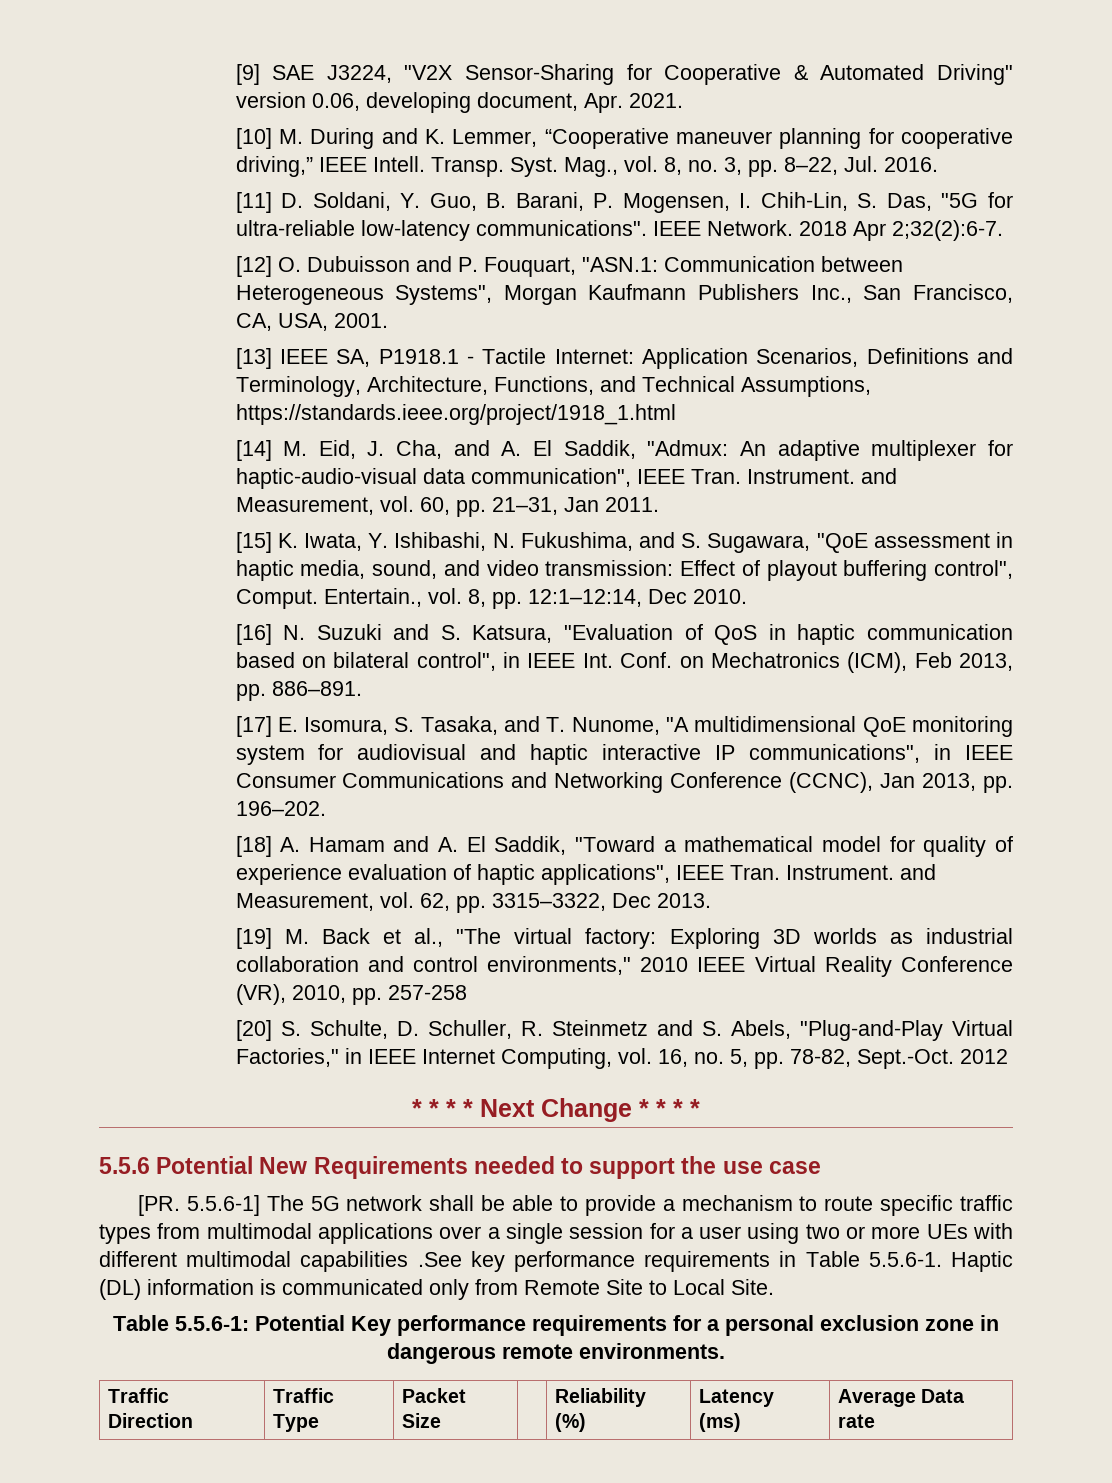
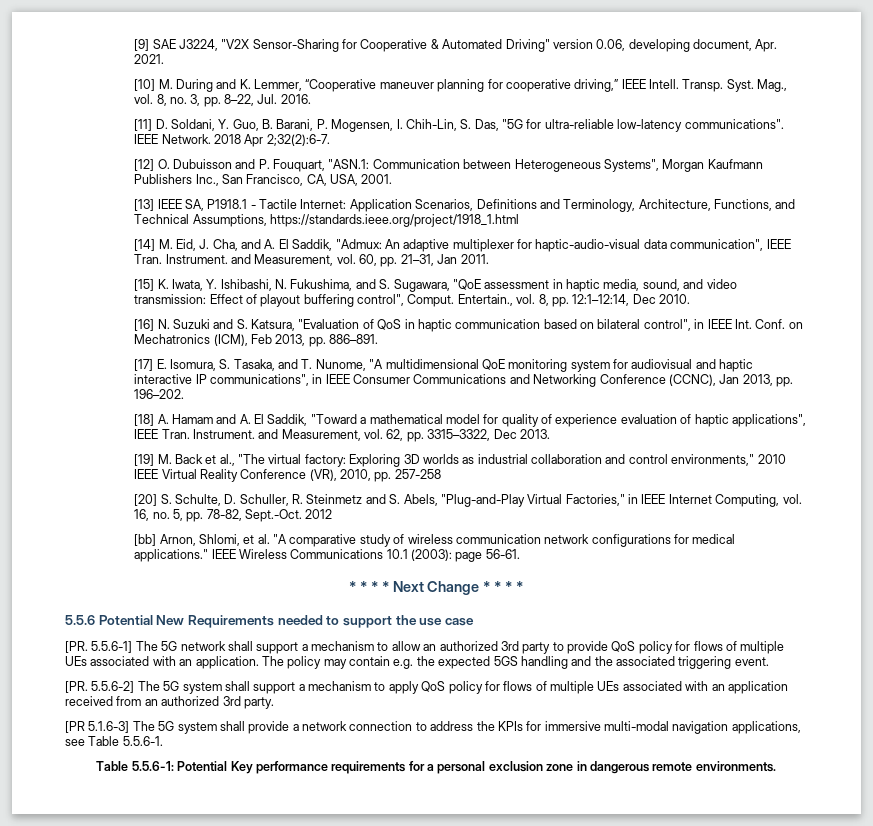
(1008, 1056) none -> [134,534,736,547] [134,549,520,562] // [bb] Arnon, Shlomi, et al. "A comparative study of wireless communication network configurations for medical applications." IEEE Wireless Communications 10.1 (2003): page 56-61.
[481,1195,1013,1216] [99,1223,1013,1244] [99,1251,1014,1272] [99,1279,774,1300] be able to provide a mechanism to route specific traffic types from multimodal applications over a single session for a user using two or more UEs with different multimodal capabilities .See key performance requirements in Table 5.5.6-1. Haptic (DL) information is communicated only from Remote Site to Local Site. -> [256,641,785,654] [65,656,769,669] [65,681,788,694] [65,696,274,709] [65,721,801,734] [65,736,163,746] support a mechanism to allow an authorized 3rd party to provide QoS policy for flows of multiple UEs associated with an application. The policy may contain e.g. the expected 5GS handling and the associated triggering event. // [PR. 5.5.6-2] The 5G system shall support a mechanism to apply QoS policy for flows of multiple UEs associated with an application received from an authorized 3rd party. // [PR 5.1.6-3] The 5G system shall provide a network connection to address the KPIs for immersive multi-modal navigation applications, see Table 5.5.6-1.
[107,1388,169,1403] [107,1413,193,1428] [272,1388,334,1403] [272,1414,319,1432] [401,1388,466,1403] [401,1413,441,1428] [554,1388,646,1407] [554,1413,586,1432] [698,1389,774,1407] [698,1413,741,1432] [837,1389,965,1407] [837,1414,875,1428] // Traffic Direction | Traffic Type | Packet Size | | Reliability (%) | Latency (ms) | Average Data rate -> (776, 766) none

